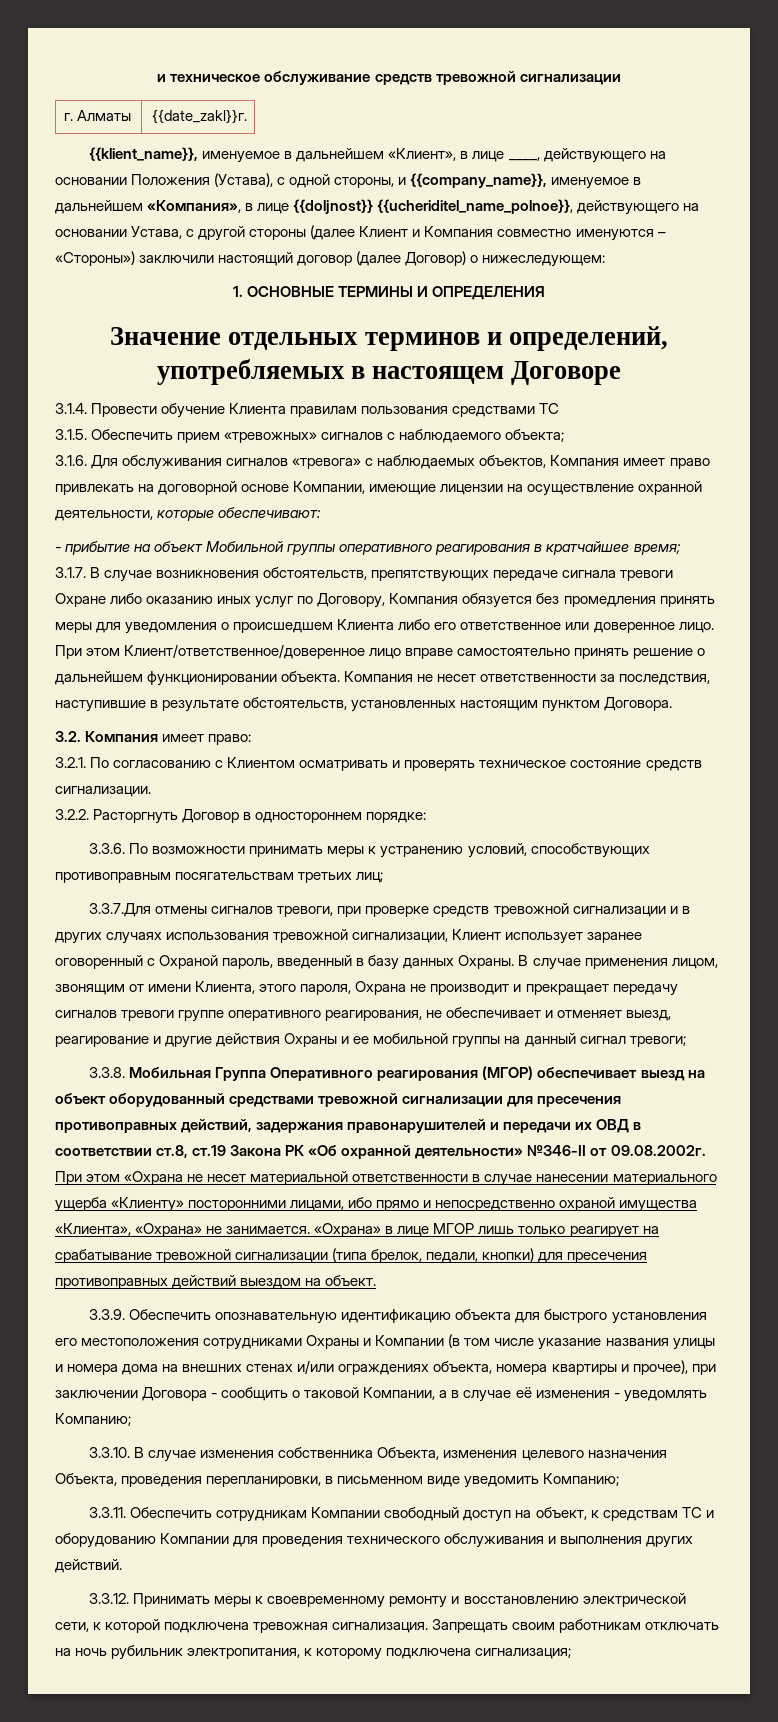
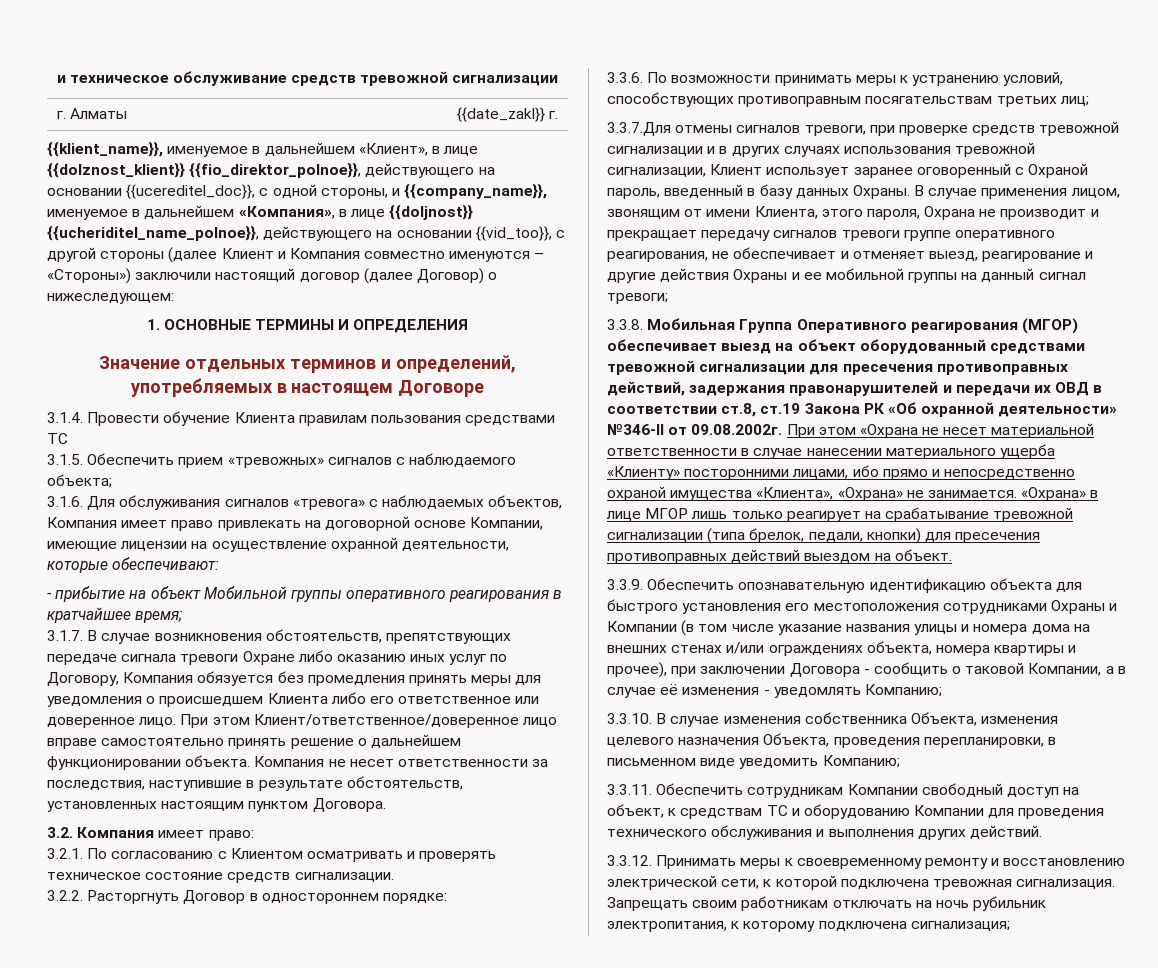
[151,109,247,124] {{date_zakl}}г. -> [457,107,559,122] {{date_zakl}} г.
[508,148,666,163] [55,173,274,187] ____, действующего на основании Положения (Устава), -> [47,162,495,178] [47,184,256,199] {{dolznost_klient}} {{fio_direktor_polnoe}}, действующего на основании {{ucereditel_doc}},
[131,226,183,239] Устава, -> [475,226,552,241] {{vid_too}},

